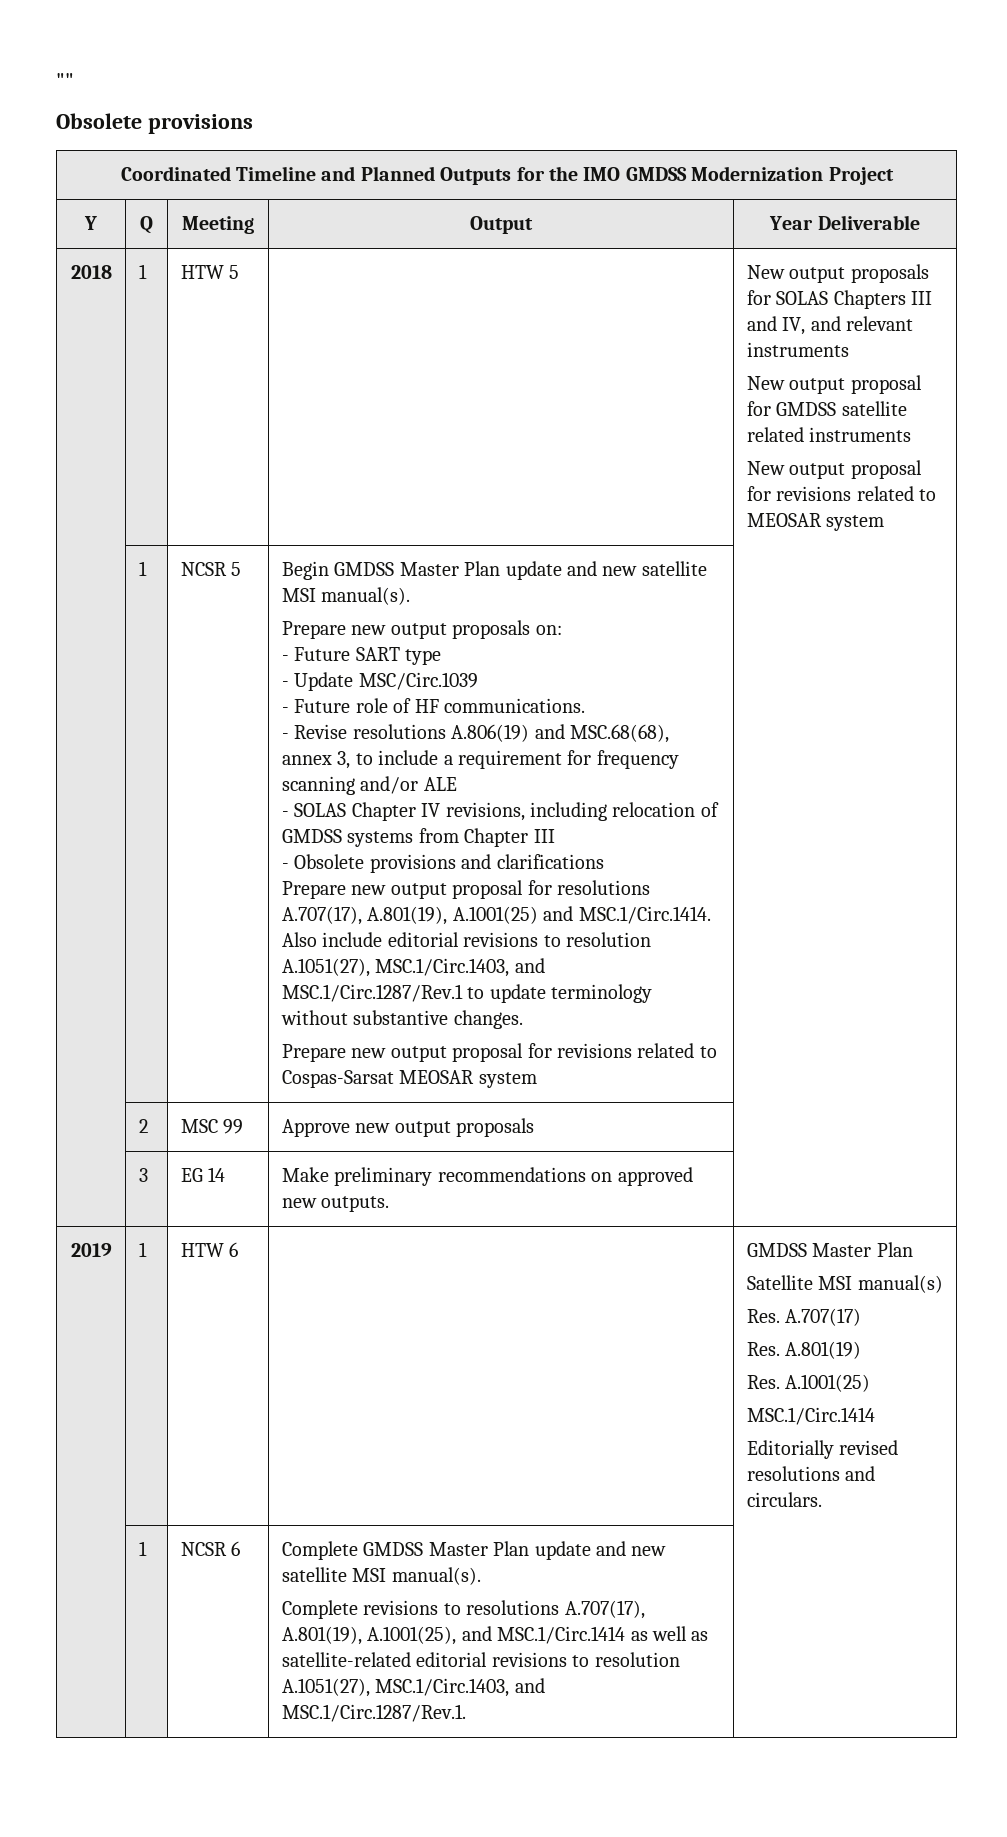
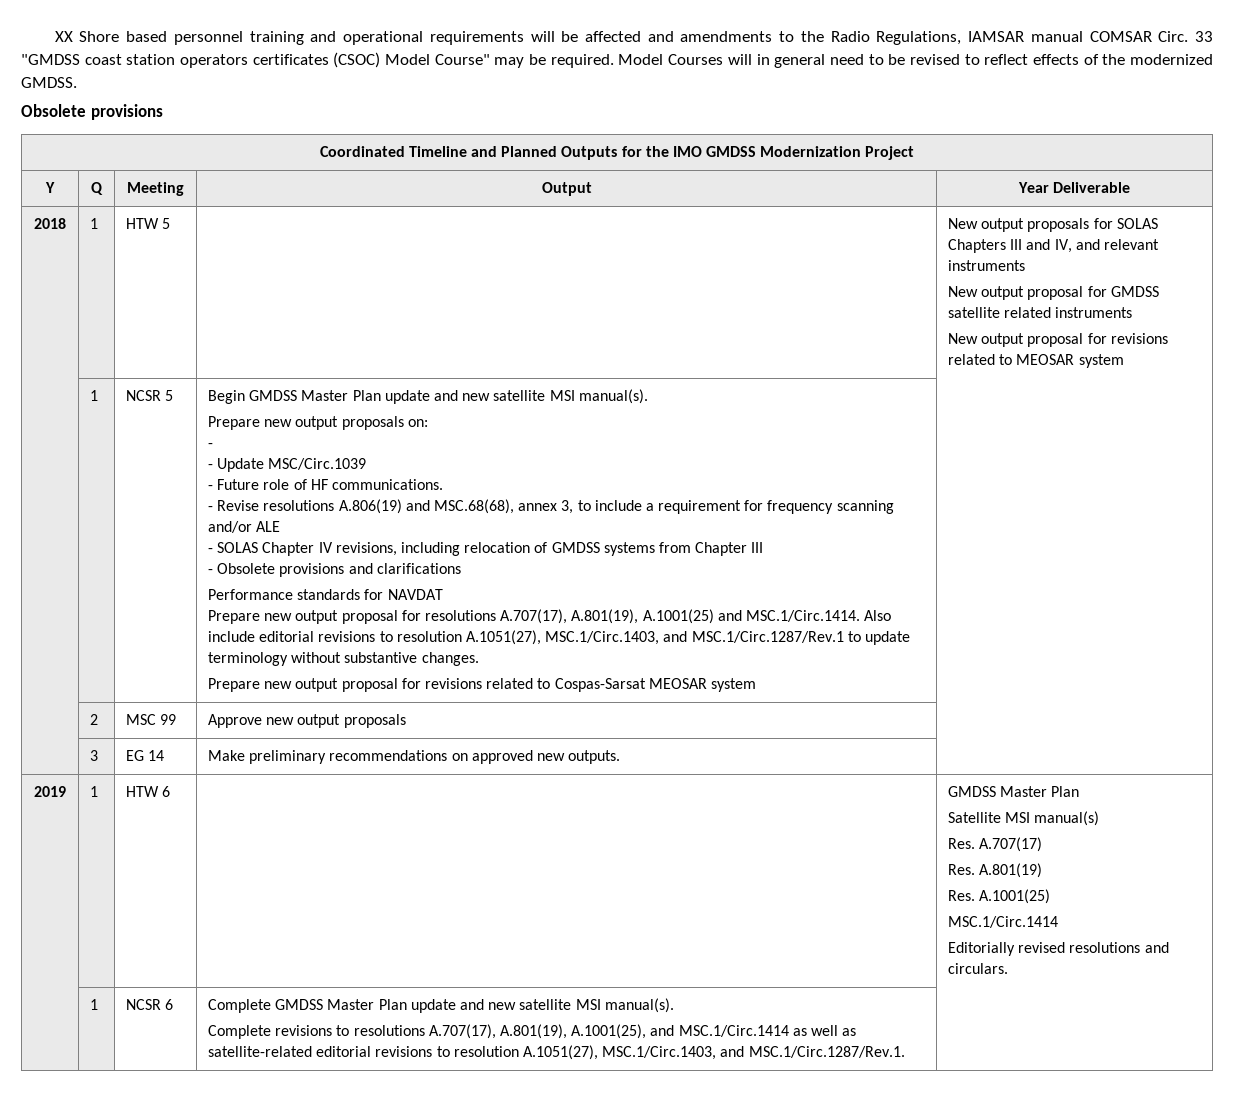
[56,73,74,89] "" -> [54,31,1213,45] [21,52,1213,68] [21,77,77,88] XX Shore based personnel training and operational requirements will be affected and amendments to the Radio Regulations, IAMSAR manual COMSAR Circ. 33 "GMDSS coast station operators certificates (CSOC) Model Course" may be required. Model Courses will in general need to be revised to reflect effects of the modernized GMDSS.
[294,647,442,665] Future SART type -> (214, 445) none
(604, 861) none -> [208,589,443,600] // Performance standards for NAVDAT

